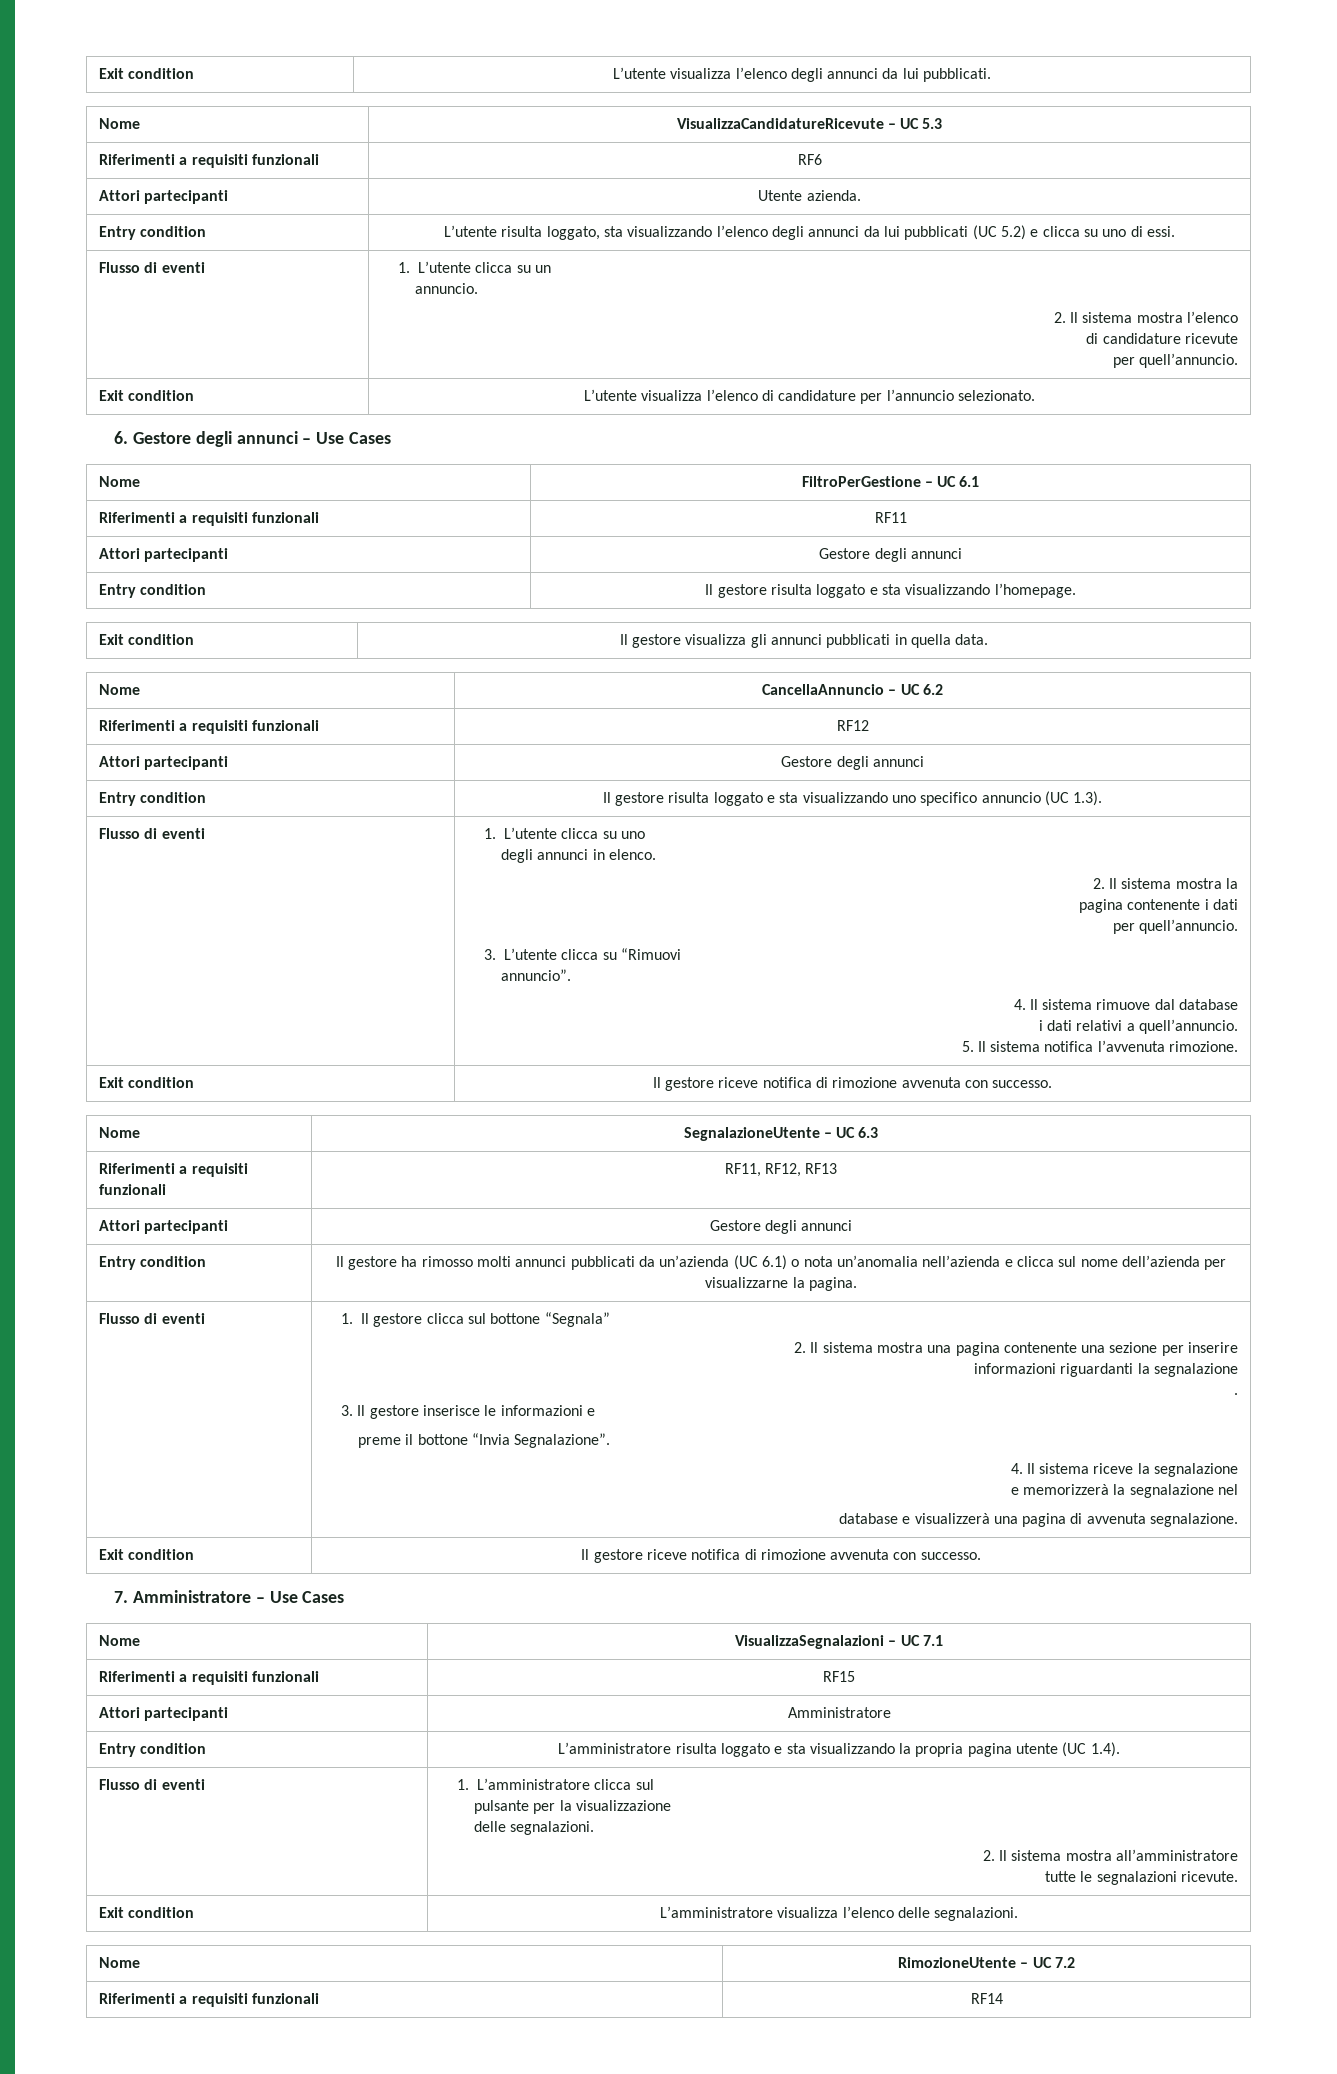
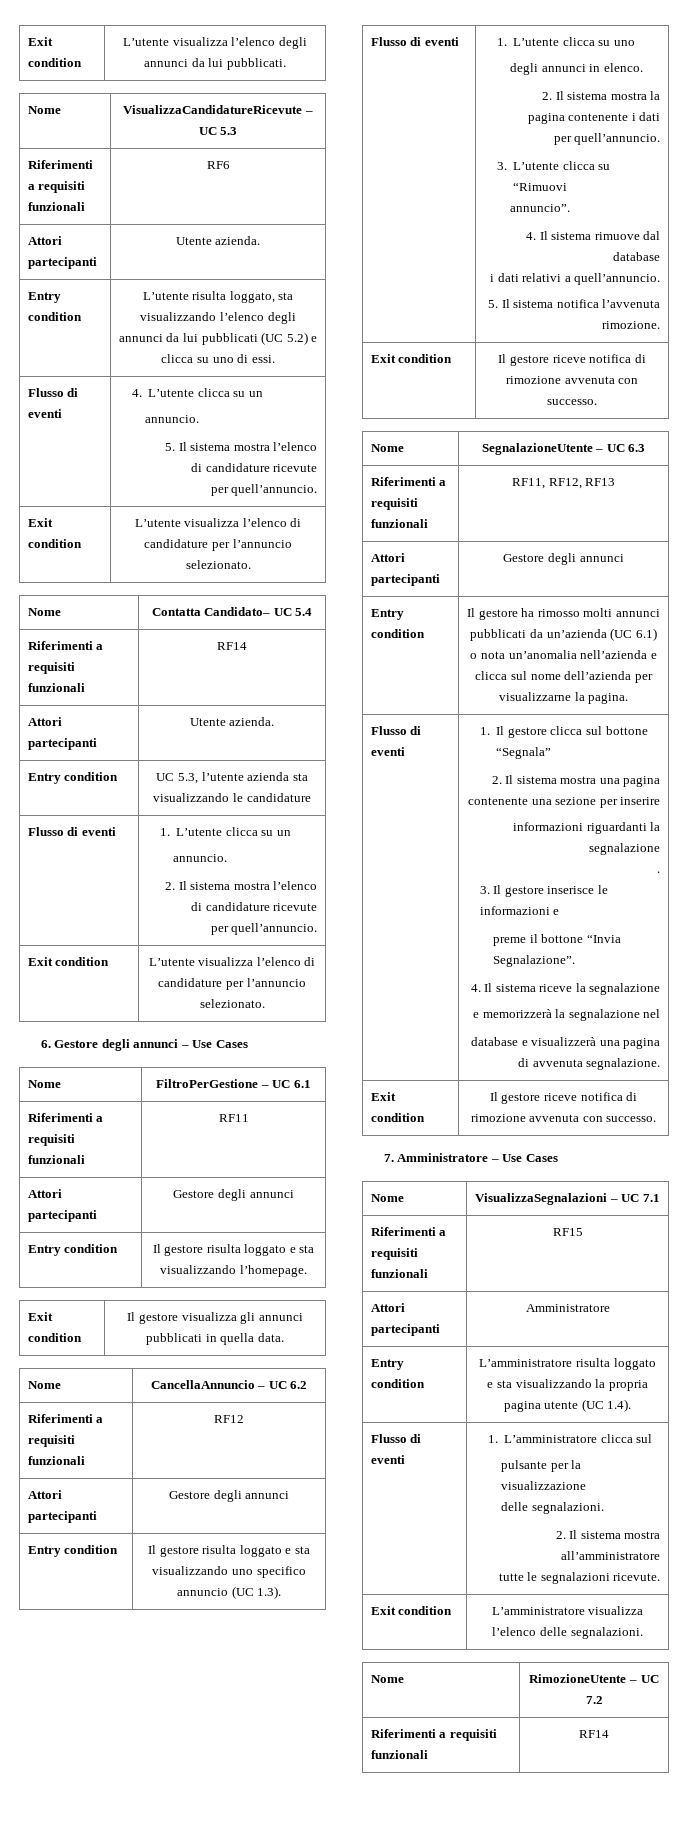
(1175, 231) none -> [27,388,79,397] [27,409,62,418] [131,388,263,397] [145,415,200,423] [165,442,318,451] [191,463,318,472] [210,484,318,496] [27,518,53,527] [27,539,82,548] [134,518,302,527] [144,539,292,551] [185,560,251,569] [27,608,61,616] [151,607,313,616] [27,641,104,650] [27,662,75,674] [27,683,85,692] [217,642,247,650] [27,717,62,726] [27,738,97,750] [189,717,275,726] [27,772,119,784] [156,772,308,784] [153,793,311,802] // Flusso di eventi | 4. L’utente clicca su un // annuncio. // 5. Il sistema mostra l’elenco // di candidature ricevute // per quell’annuncio. // Exit condition | L’utente visualizza l’elenco di candidature per l’annuncio selezionato. // Nome | Contatta Candidato– UC 5.4 // Riferimenti a requisiti funzionali | RF14 // Attori partecipanti | Utente azienda. // Entry condition | UC 5.3, l’utente azienda sta visualizzando le candidature

